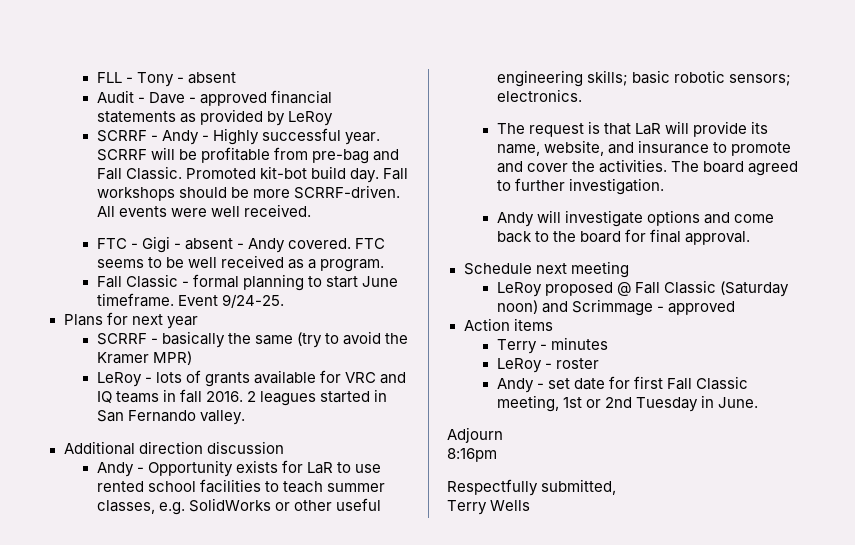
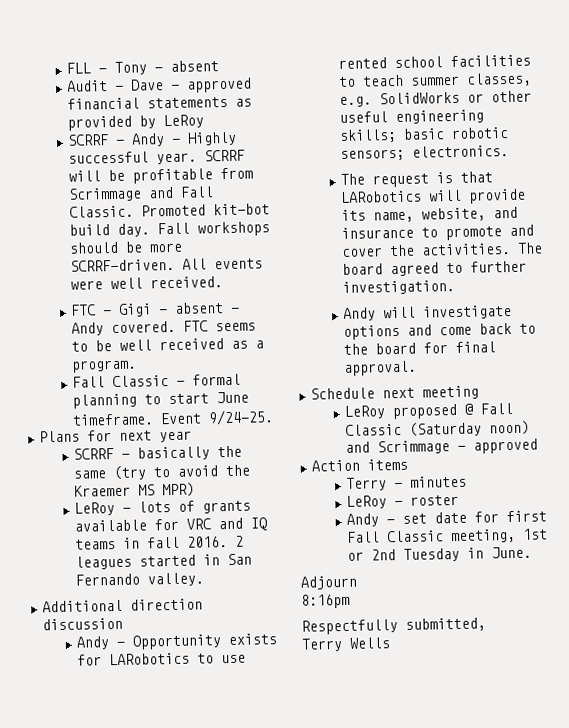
[311,149,369,164] pre-bag -> [67,187,142,202] Scrimmage
[96,352,149,364] Kramer -> [73,484,155,497] Kraemer MS
[306,462,333,474] LaR -> [108,652,190,666] LARobotics
[634,123,661,135] LaR -> [339,190,422,203] LARobotics

